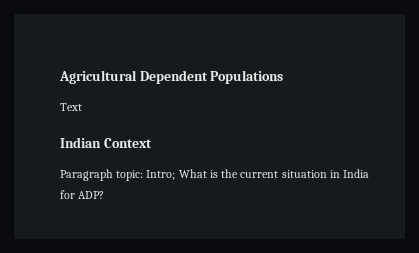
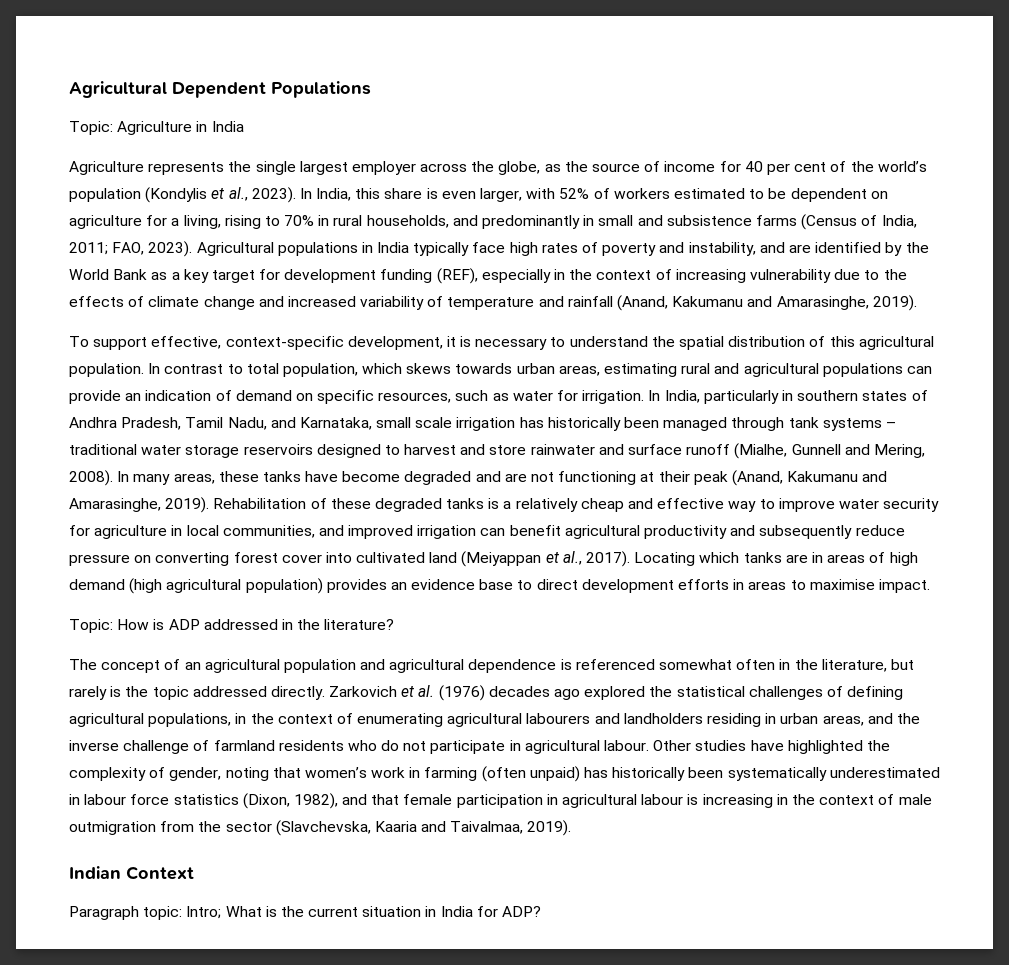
[60,103,82,111] Text -> [69,121,244,135] [69,161,927,175] [69,187,888,203] [69,214,917,230] [69,241,929,257] [69,268,907,284] [69,295,917,311] [69,336,934,350] [69,363,932,377] [69,390,928,404] [69,417,896,431] [69,443,925,459] [69,470,888,486] [69,497,940,513] [69,525,905,539] [69,551,918,567] [69,578,930,594] [69,619,395,633] [69,659,914,673] [69,685,904,701] [69,713,920,727] [69,740,890,754] [69,766,940,782] [69,793,932,809] [69,820,572,836] Topic: Agriculture in India // Agriculture represents the single largest employer across the globe, as the source of income for 40 per cent of the world’s population (Kondylis et al., 2023). In India, this share is even larger, with 52% of workers estimated to be dependent on agriculture for a living, rising to 70% in rural households, and predominantly in small and subsistence farms (Census of India, 2011; FAO, 2023). Agricultural populations in India typically face high rates of poverty and instability, and are identified by the World Bank as a key target for development funding (REF), especially in the context of increasing vulnerability due to the effects of climate change and increased variability of temperature and rainfall (Anand, Kakumanu and Amarasinghe, 2019). // To support effective, context-specific development, it is necessary to understand the spatial distribution of this agricultural population. In contrast to total population, which skews towards urban areas, estimating rural and agricultural populations can provide an indication of demand on specific resources, such as water for irrigation. In India, particularly in southern states of Andhra Pradesh, Tamil Nadu, and Karnataka, small scale irrigation has historically been managed through tank systems – traditional water storage reservoirs designed to harvest and store rainwater and surface runoff (Mialhe, Gunnell and Mering, 2008). In many areas, these tanks have become degraded and are not functioning at their peak (Anand, Kakumanu and Amarasinghe, 2019). Rehabilitation of these degraded tanks is a relatively cheap and effective way to improve water security for agriculture in local communities, and improved irrigation can benefit agricultural productivity and subsequently reduce pressure on converting forest cover into cultivated land (Meiyappan et al., 2017). Locating which tanks are in areas of high demand (high agricultural population) provides an evidence base to direct development efforts in areas to maximise impact. // Topic: How is ADP addressed in the literature? // The concept of an agricultural population and agricultural dependence is referenced somewhat often in the literature, but rarely is the topic addressed directly. Zarkovich et al. (1976) decades ago explored the statistical challenges of defining agricultural populations, in the context of enumerating agricultural labourers and landholders residing in urban areas, and the inverse challenge of farmland residents who do not participate in agricultural labour. Other studies have highlighted the complexity of gender, noting that women’s work in farming (often unpaid) has historically been systematically underestimated in labour force statistics (Dixon, 1982), and that female participation in agricultural labour is increasing in the context of male outmigration from the sector (Slavchevska, Kaaria and Taivalmaa, 2019).

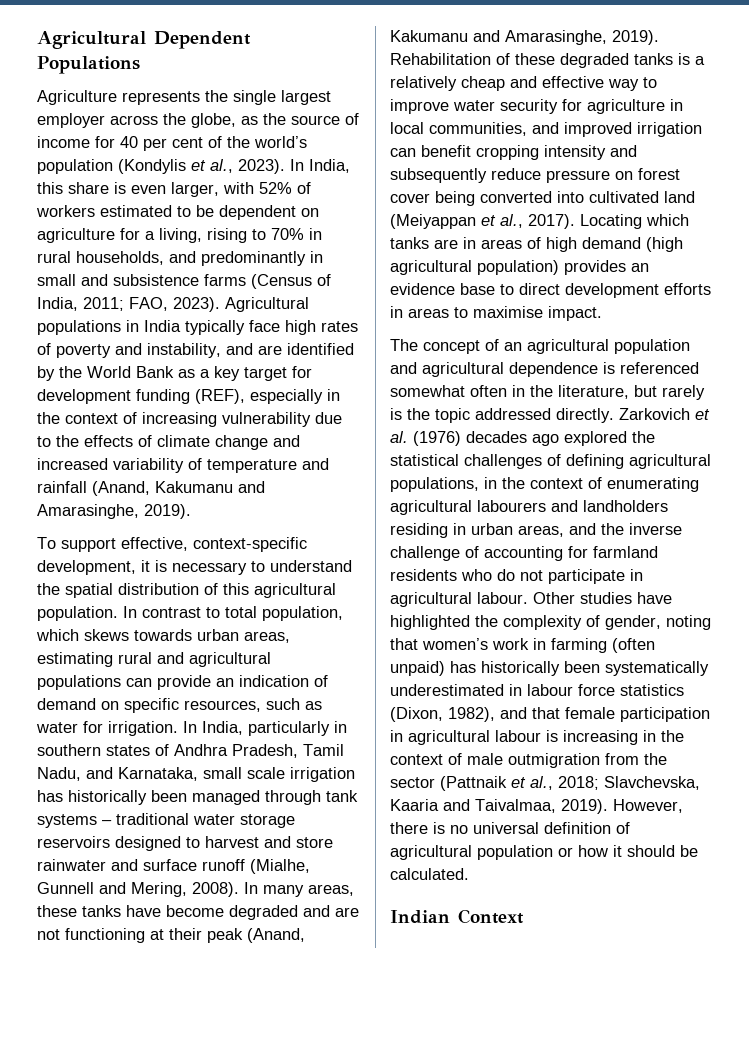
[69,121,244,135] // Topic: Agriculture in India -> (140, 65) none
[564,525,728,539] agricultural productivity -> [476,145,606,160] cropping intensity
[155,552,230,566] converting -> (633, 175) none
(322, 558) none -> [435,191,552,206] being converted
[69,619,395,633] // Topic: How is ADP addressed in the literature? -> (602, 313) none
(210, 745) none -> [484,546,588,561] accounting for
[275,820,371,836] (Slavchevska, -> [440,776,700,791] (Pattnaik et al., 2018; Slavchevska,
[69,866,194,880] [69,906,542,920] // Indian Context // Paragraph topic: Intro; What is the current situation in India for ADP? -> [613,799,683,813] [390,822,630,834] [390,845,698,860] [390,868,469,880] [390,909,524,924] However, there is no universal definition of agricultural population or how it should be calculated. // Indian Context

